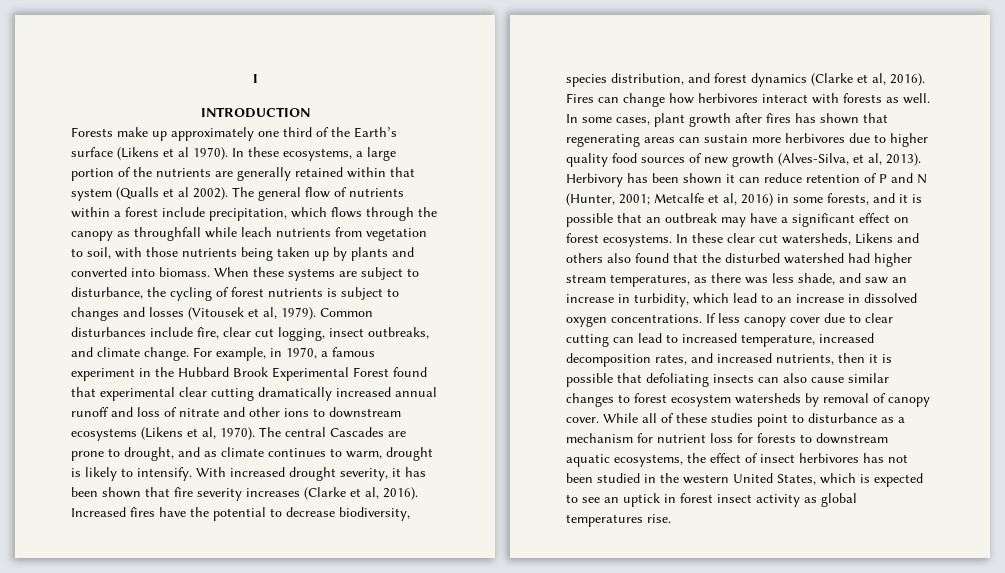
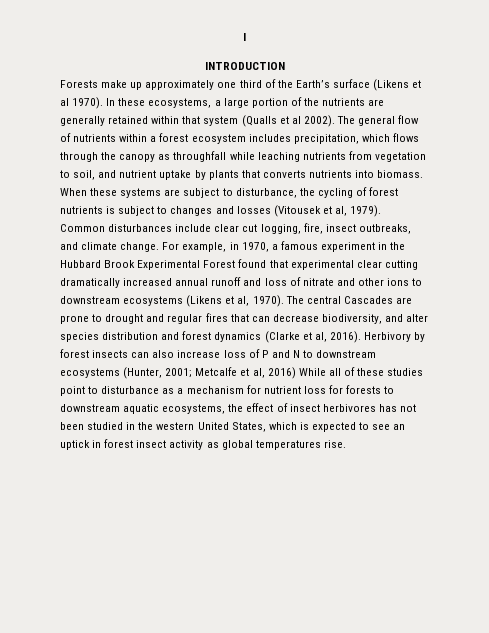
[162,207,205,217] include -> [191,134,291,144] ecosystem includes
[241,227,272,237] leach -> [257,152,300,162] leaching
[115,247,414,261] [71,267,127,277] with those nutrients being taken up by plants and converted -> [98,170,352,180] and nutrient uptake by plants that converts nutrients
[197,327,219,339] fire, -> (212, 228) none
(325, 334) none -> [303,223,323,234] fire,
[124,447,433,461] [71,467,426,481] [71,487,418,501] [71,507,410,521] [566,73,684,87] drought, and as climate continues to warm, drought is likely to intensify. With increased drought severity, it has been shown that fire severity increases (Clarke et al, 2016). Increased fires have the potential to decrease biodiversity, species distribution, -> [105,313,429,324] [60,332,159,342] drought and regular fires that can decrease biodiversity, and alter species distribution
[566,93,930,107] [566,113,888,127] [566,133,928,147] [566,153,921,167] [566,173,860,187] Fires can change how herbivores interact with forests as well. In some cases, plant growth after fires has shown that regenerating areas can sustain more herbivores due to higher quality food sources of new growth (Alves-Silva, et al, 2013). Herbivory has been shown it can reduce retention -> [363,332,426,342] [60,349,246,358] Herbivory by forest insects can also increase loss
(927, 179) none -> [303,350,377,358] [60,368,120,378] to downstream ecosystems
[777,193,922,205] [566,213,909,227] [566,233,919,247] [566,253,912,267] [566,273,907,287] [566,293,917,307] [566,313,893,327] [566,333,874,347] [566,353,892,367] [566,373,889,387] [566,393,930,407] [566,417,599,423] in some forests, and it is possible that an outbreak may have a significant effect on forest ecosystems. In these clear cut watersheds, Likens and others also found that the disturbed watershed had higher stream temperatures, as there was less shade, and saw an increase in turbidity, which lead to an increase in dissolved oxygen concentrations. If less canopy cover due to clear cutting can lead to increased temperature, increased decomposition rates, and increased nutrients, then it is possible that defoliating insects can also cause similar changes to forest ecosystem watersheds by removal of canopy cover. -> (296, 373) none

